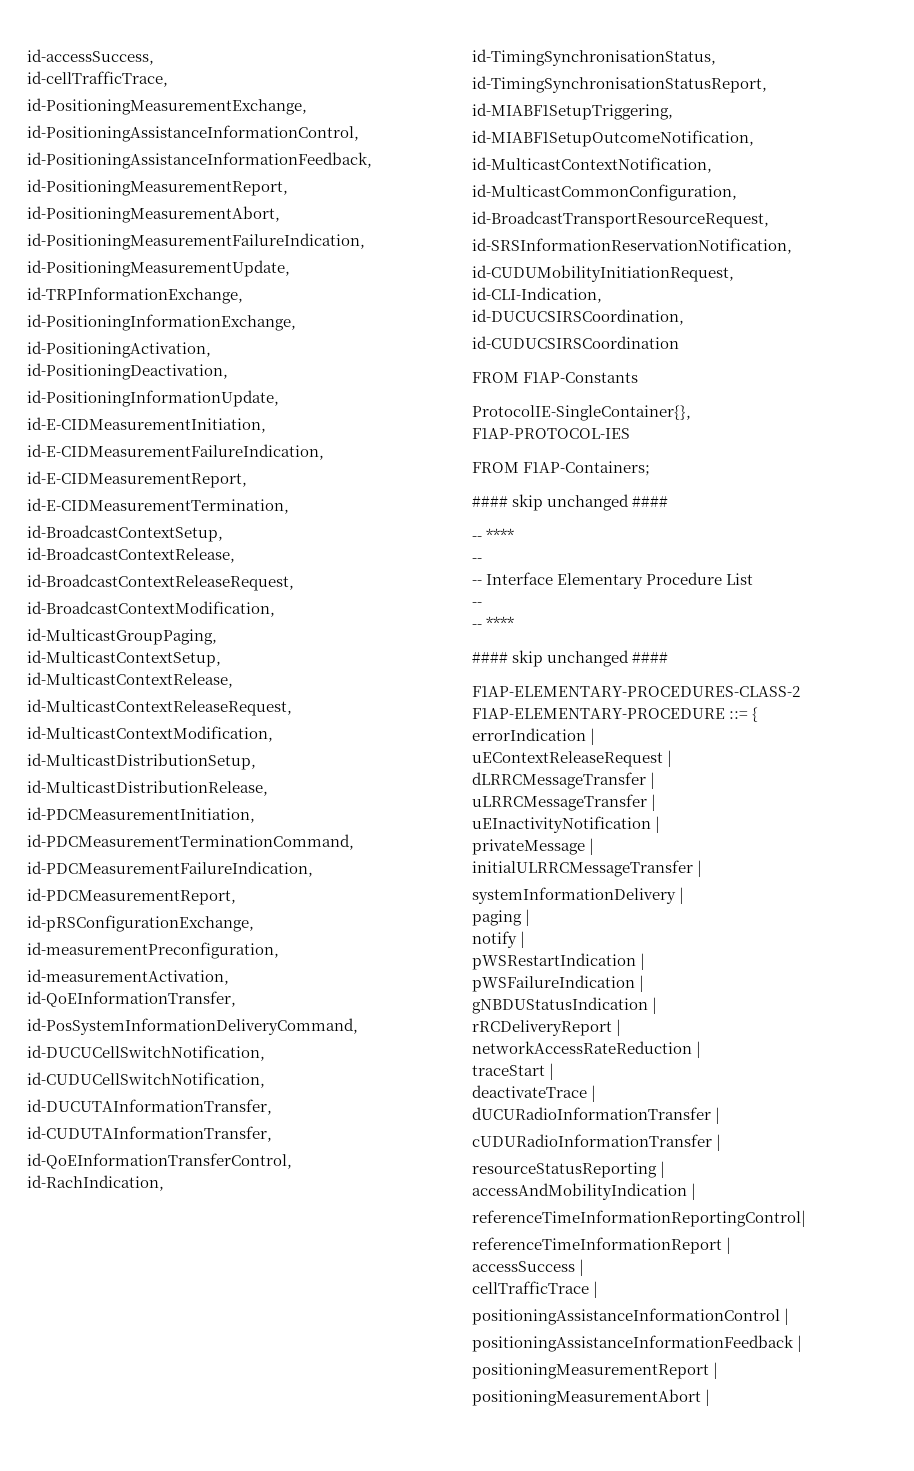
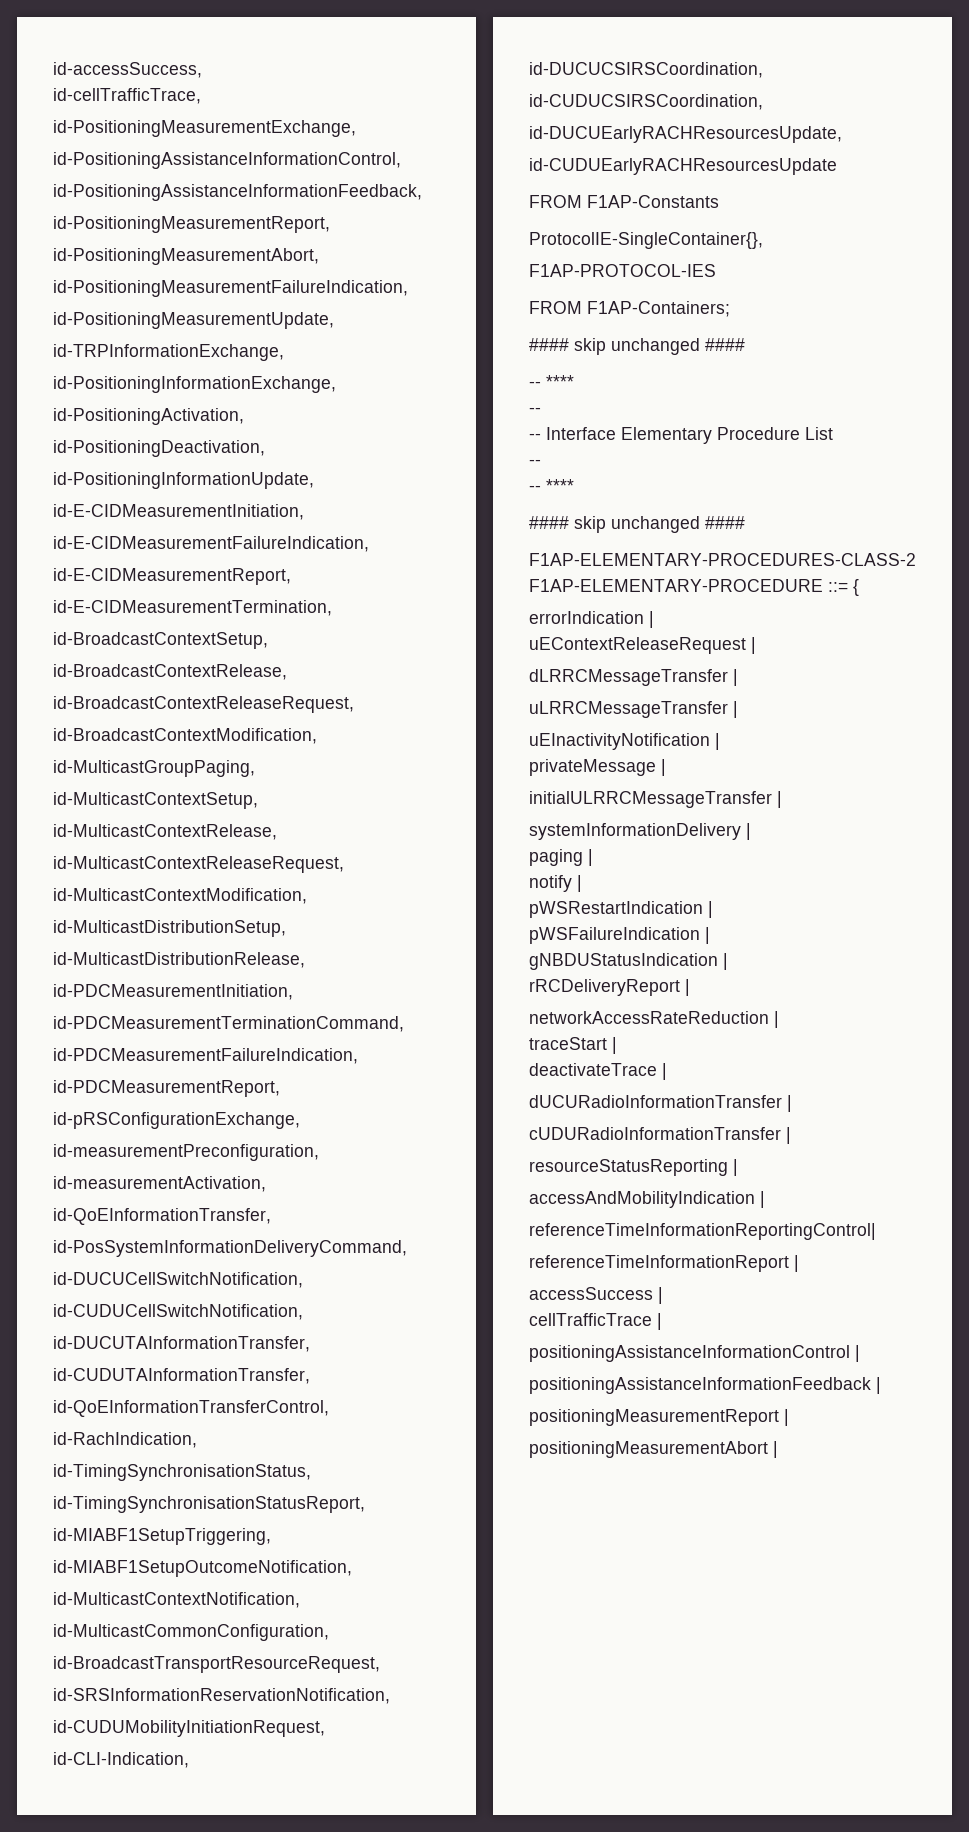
[472,336,679,349] id-CUDUCSIRSCoordination -> [529,94,763,110] [529,126,842,143] [529,158,837,175] id-CUDUCSIRSCoordination, // id-DUCUEarlyRACHResourcesUpdate, // id-CUDUEarlyRACHResourcesUpdate

